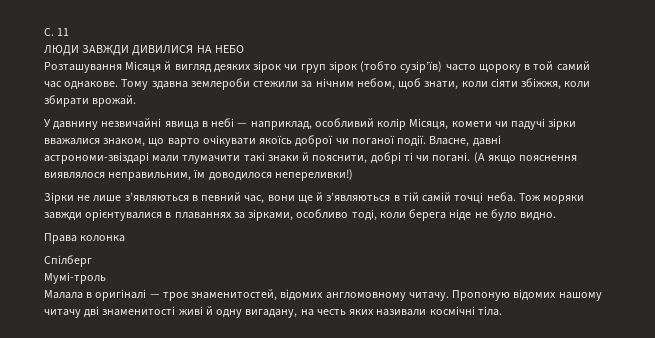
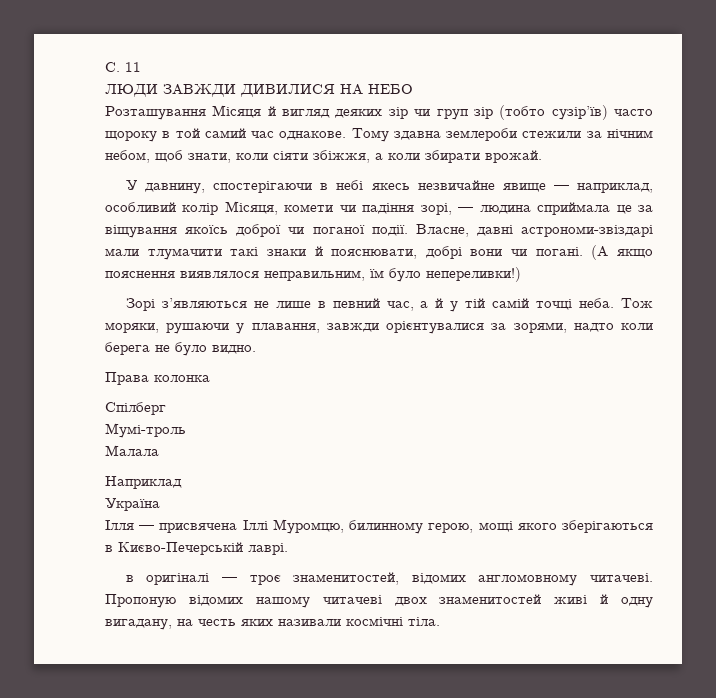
[253,61,282,73] зірок -> [388,107,408,119] зір
[328,61,357,73] зірок -> [473,107,493,119] зір
(562, 84) none -> [375,153,383,160] а
[53,118,235,130] давнину незвичайні явища в небі -> [145,180,546,194] давнину, спостерігаючи в небі якесь незвичайне явище
[511,118,577,130] [44,135,256,147] падучі зірки вважалися знаком, що варто очікувати -> [362,202,653,215] [105,225,177,238] падіння зорі, — людина сприймала це за віщування
[312,152,413,164] пояснити, добрі ті -> [331,246,503,259] пояснювати, добрі вони
[208,172,272,181] доводилося -> [389,268,421,282] було
[44,192,74,204] Зірки -> [125,298,247,311] Зорі з’являються
[124,192,189,202] з’являються -> (311, 304) none
[267,192,400,204] вони ще й з’являються в -> [420,298,459,312] а й у
[543,195,585,204] [44,209,377,221] моряки завжди орієнтувалися в плаваннях за зірками, особливо тоді, -> [105,321,614,334] моряки, рушаючи у плавання, завжди орієнтувалися за зорями, надто
[449,209,472,221] ніде -> (150, 348) none
(83, 294) none -> [105,476,182,489] [105,498,160,511] [105,519,653,534] [105,542,288,555] // Наприклад // Україна // Ілля — присвячена Іллі Муромцю, билинному герою, мощі якого зберігаються в Києво-Печерській лаврі. //
[408,292,449,301] читачу. -> [590,573,653,582] читачеві.
[44,306,176,318] читачу дві знаменитості -> [322,594,542,606] читачеві двох знаменитостей

